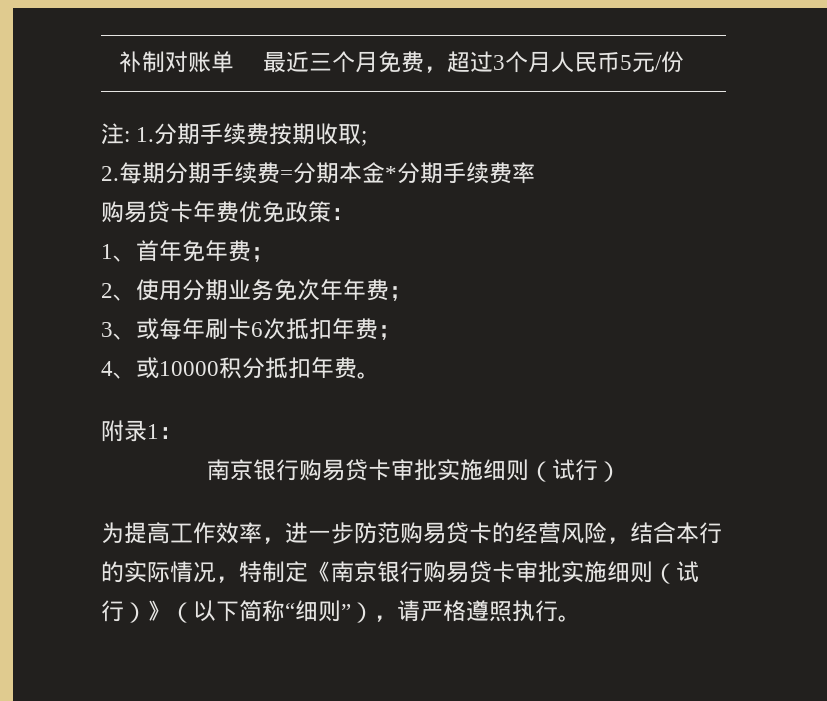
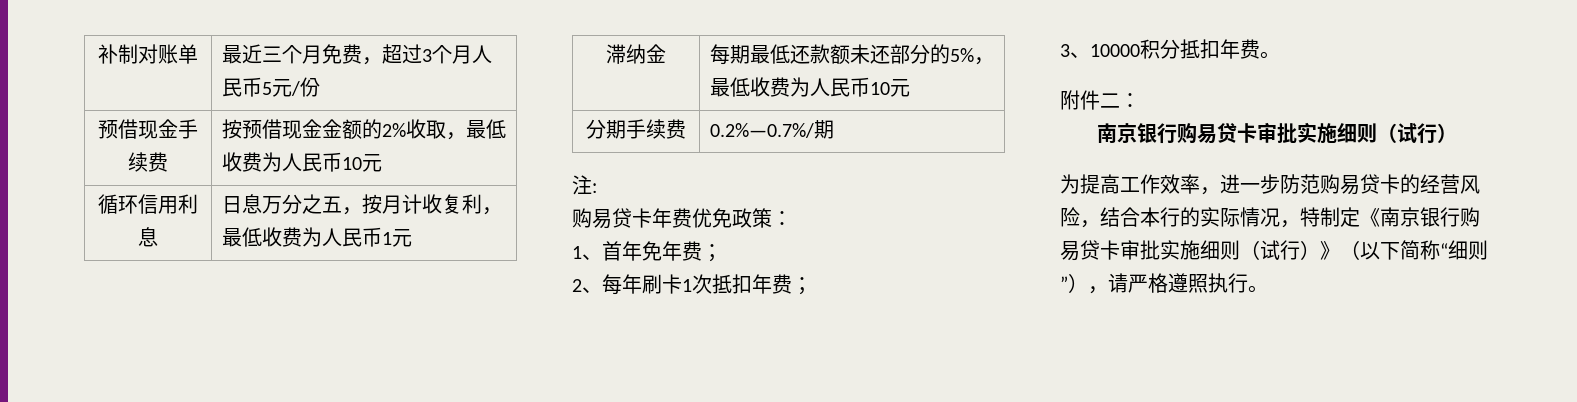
[101,123,368,146] [101,162,535,184] // 注: 1.分期手续费按期收取; // 2.每期分期手续费=分期本金*分期手续费率 -> [98,119,198,139] [128,152,168,172] [221,119,506,140] [221,152,382,172] [98,194,198,214] [138,227,158,247] [221,194,502,215] [221,227,412,247] [606,44,666,64] [709,44,994,65] [709,77,910,97] [586,119,686,139] [709,120,834,139] [572,175,597,195] // 预借现金手续费 | 按预借现金金额的2%收取，最低收费为人民币10元 // 循环信用利息 | 日息万分之五，按月计收复利，最低收费为人民币1元 // 滞纳金 | 每期最低还款额未还部分的5%，最低收费为人民币10元 // 分期手续费 | 0.2%—0.7%/期 // 注:
[136,279,412,301] [101,318,159,340] 使用分期业务免次年年费； // 3、或 -> (602, 290) none
[251,322,263,337] 6 -> [682,279,692,292] 1
[101,357,159,379] 4、或 -> [1060,44,1090,58] 3、
[124,420,159,442] 录1 -> [1080,90,1120,110] 件二

